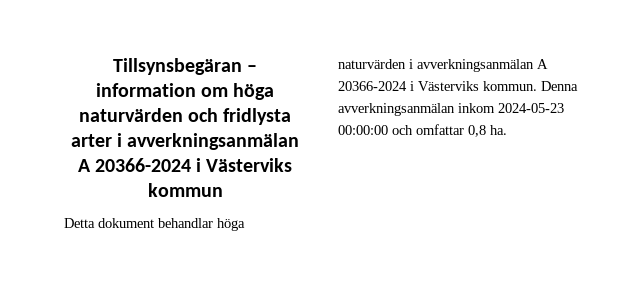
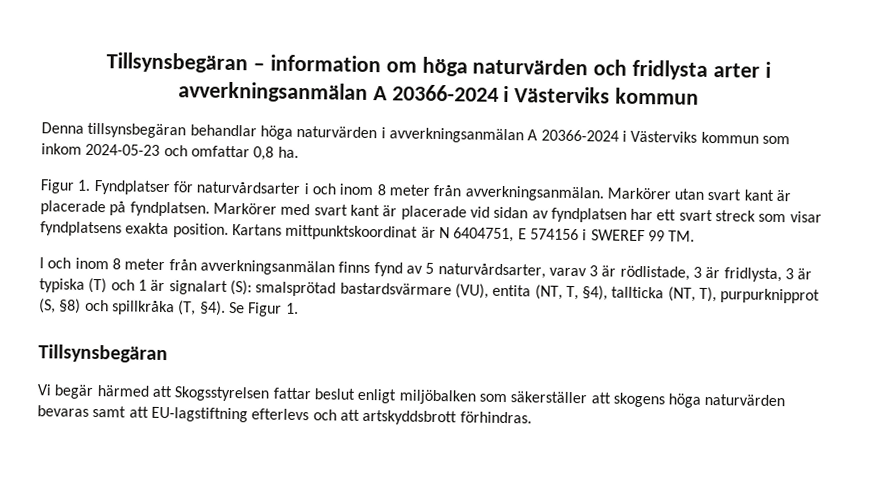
[64,218,154,228] Detta dokument -> [41,122,187,139] Denna tillsynsbegäran
[483,81,578,91] [338,103,455,116] kommun. Denna avverkningsanmälan -> [700,131,790,145] kommun som
[338,125,388,135] 00:00:00 -> (161, 149) none
(507, 130) none -> [40,179,792,202] [40,200,822,223] [40,221,696,243] [39,257,813,283] [39,277,821,304] [39,298,299,317] [38,344,168,364] [37,384,786,408] [37,405,532,426] // Figur 1. Fyndplatser för naturvårdsarter i och inom 8 meter från avverkningsanmälan. Markörer utan svart kant är placerade på fyndplatsen. Markörer med svart kant är placerade vid sidan av fyndplatsen har ett svart streck som visar fyndplatsens exakta position. Kartans mittpunktskoordinat är N 6404751, E 574156 i SWEREF 99 TM. // I och inom 8 meter från avverkningsanmälan finns fynd av 5 naturvårdsarter, varav 3 är rödlistade, 3 är fridlysta, 3 är typiska (T) och 1 är signalart (S): smalsprötad bastardsvärmare (VU), entita (NT, T, §4), tallticka (NT, T), purpurknipprot (S, §8) och spillkråka (T, §4). Se Figur 1. // Tillsynsbegäran // Vi begär härmed att Skogsstyrelsen fattar beslut enligt miljöbalken som säkerställer att skogens höga naturvärden bevaras samt att EU-lagstiftning efterlevs och att artskyddsbrott förhindras.

